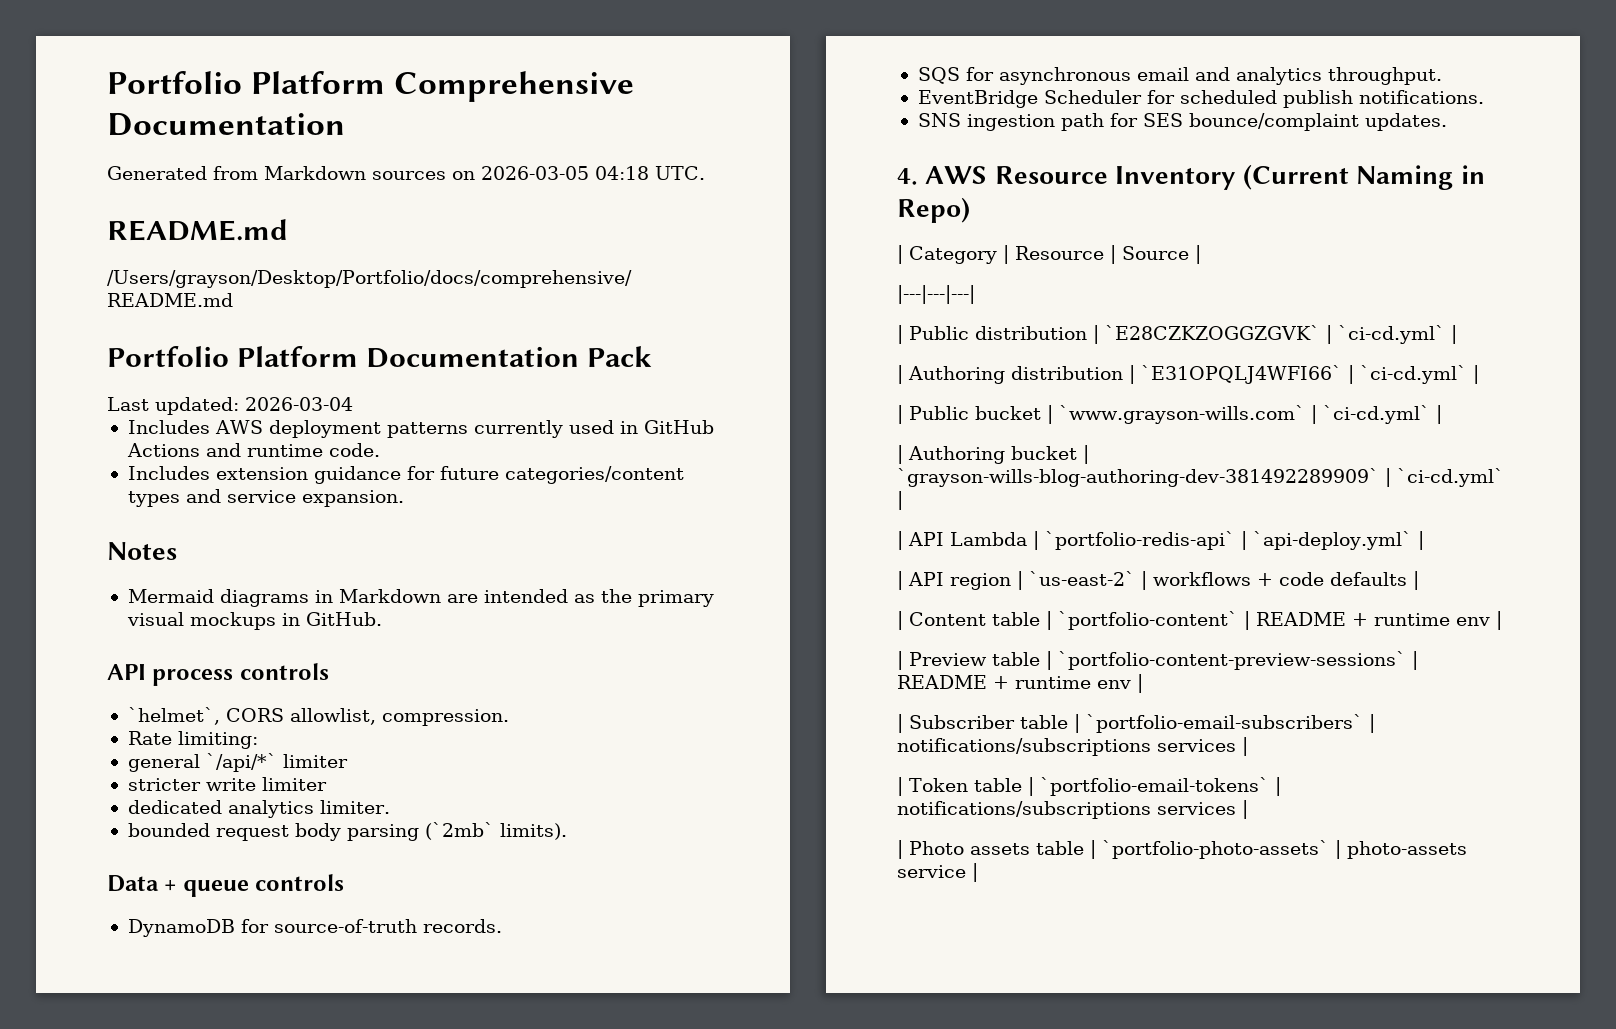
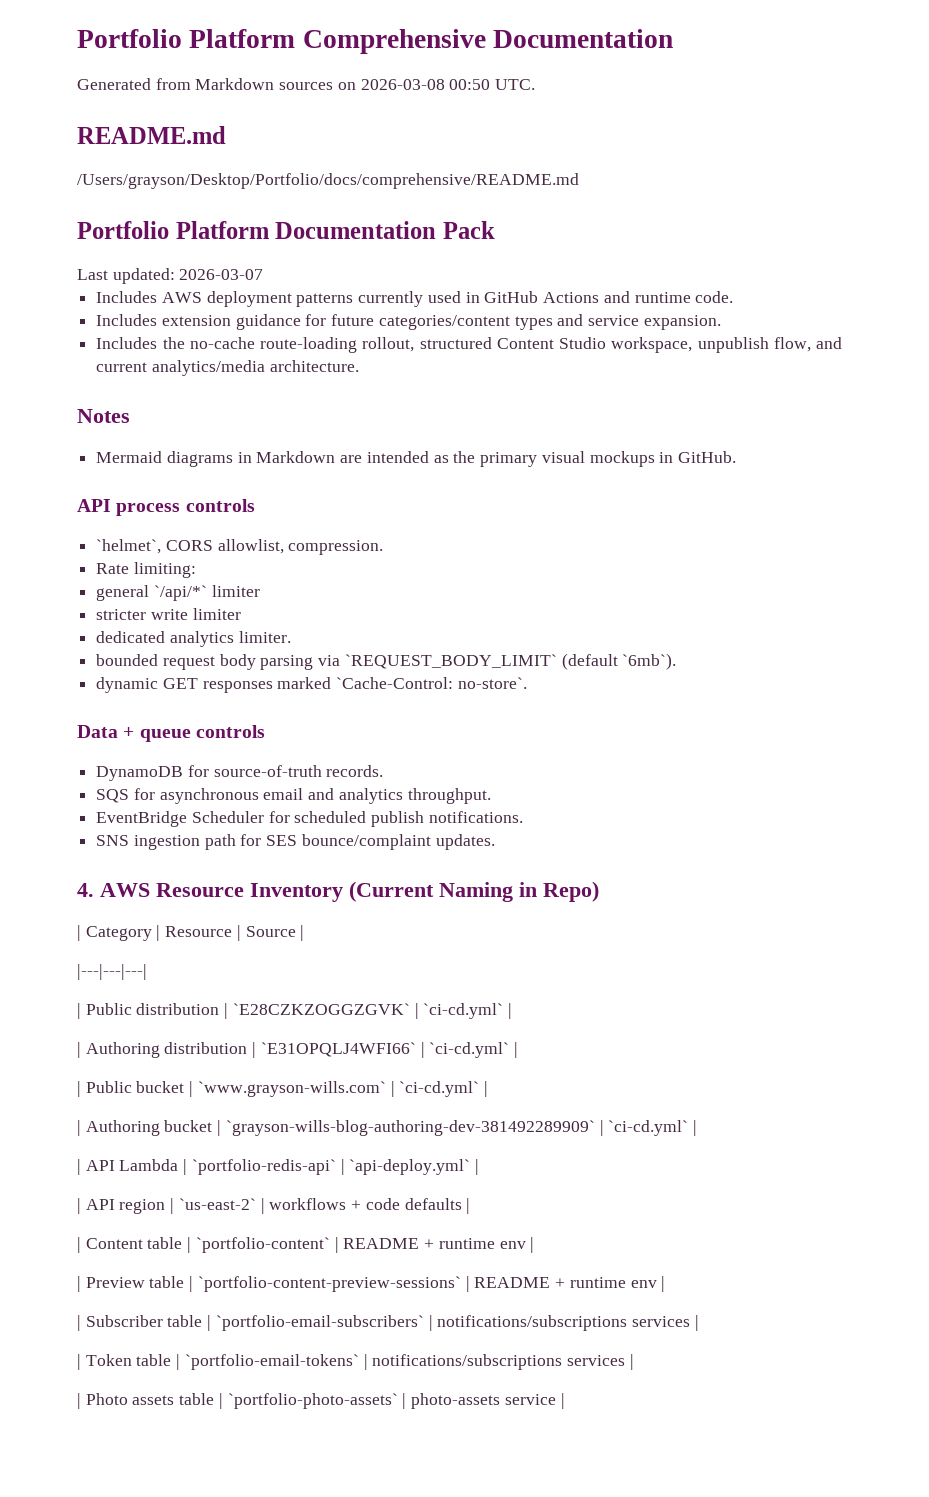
[481,166,649,180] 2026-03-05 04:18 -> [360,79,491,90] 2026-03-08 00:50
[245,397,353,411] 2026-03-04 -> [179,269,264,280] 2026-03-07
(404, 498) none -> [96,337,842,353] [96,360,359,376] // Includes the no-cache route-loading rollout, structured Content Studio workspace, unpublish flow, and current analytics/media architecture.
[424,822,567,840] (`2mb` limits). -> [318,653,677,670] [96,677,527,693] via `REQUEST_BODY_LIMIT` (default `6mb`). // dynamic GET responses marked `Cache-Control: no-store`.

